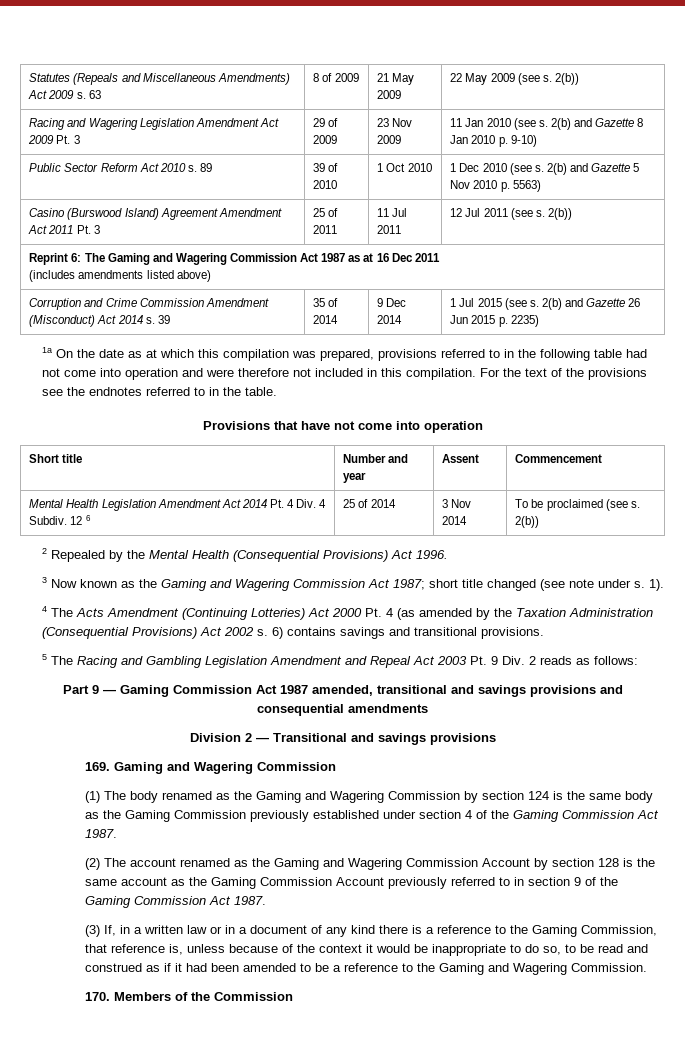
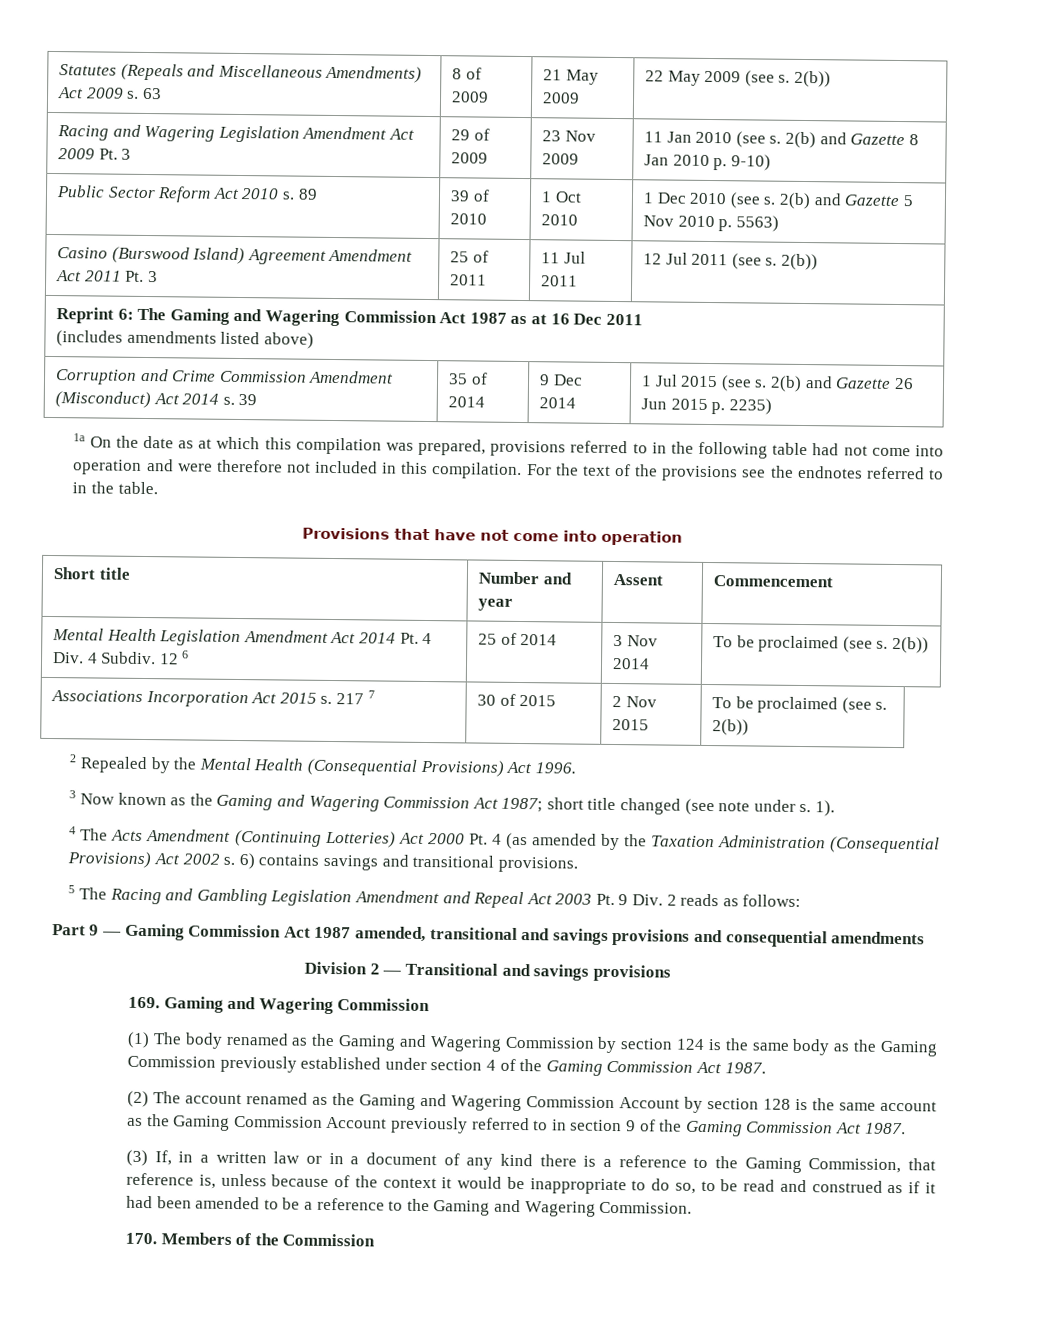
(540, 522) none -> [51,690,375,708] [477,693,557,707] [612,695,657,708] [612,718,650,731] [712,696,888,714] [712,719,750,736] // Associations Incorporation Act 2015 s. 217 7 | 30 of 2015 | 2 Nov 2015 | To be proclaimed (see s. 2(b))

